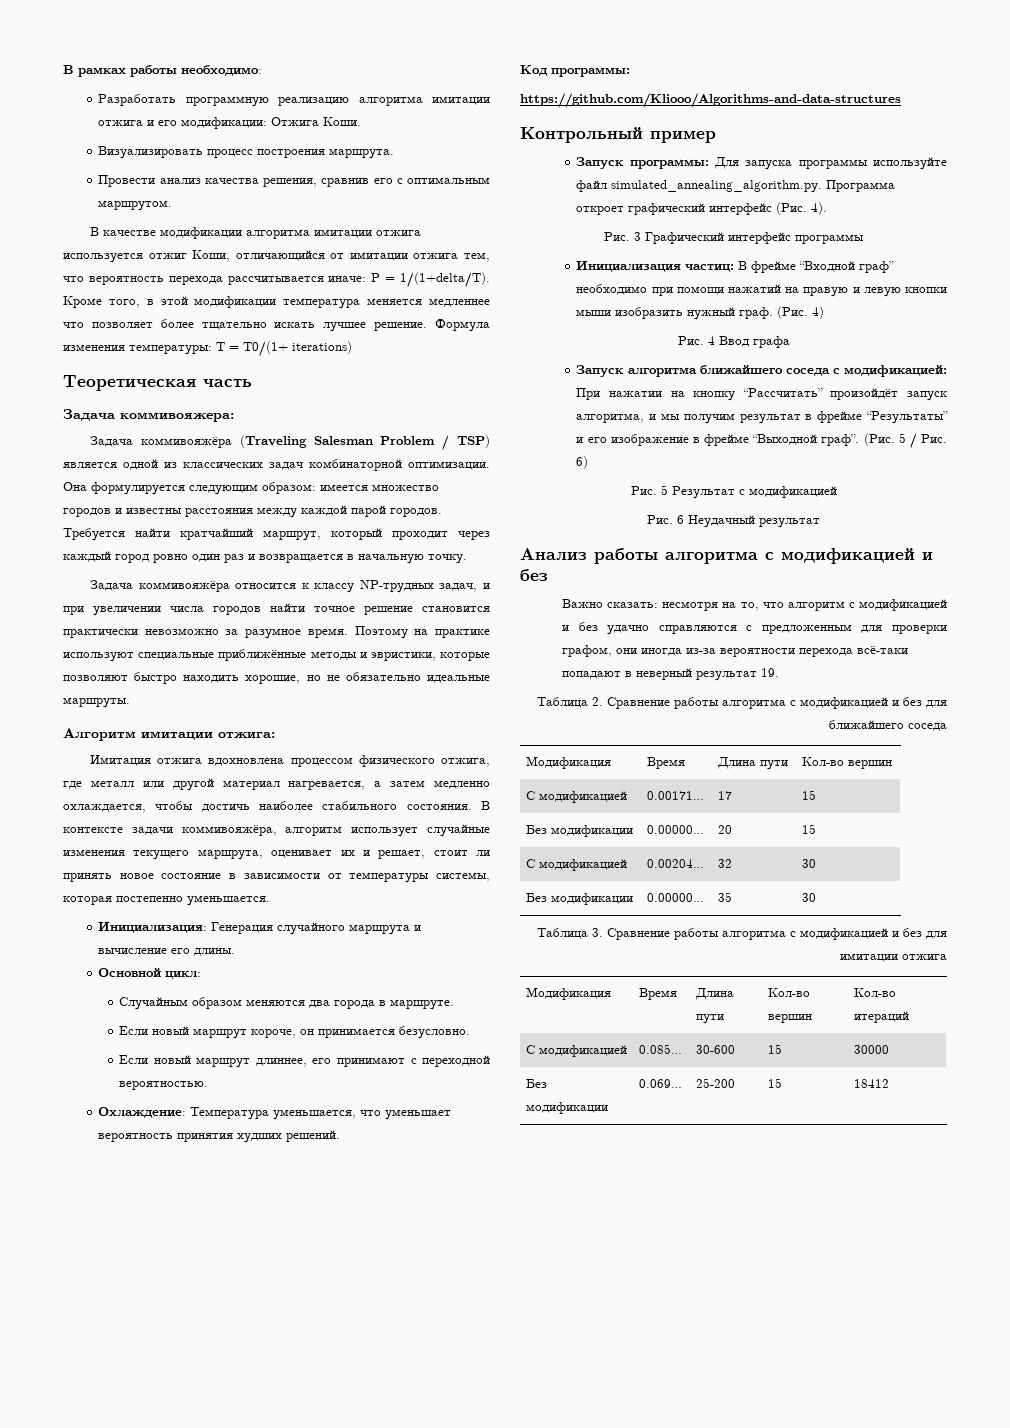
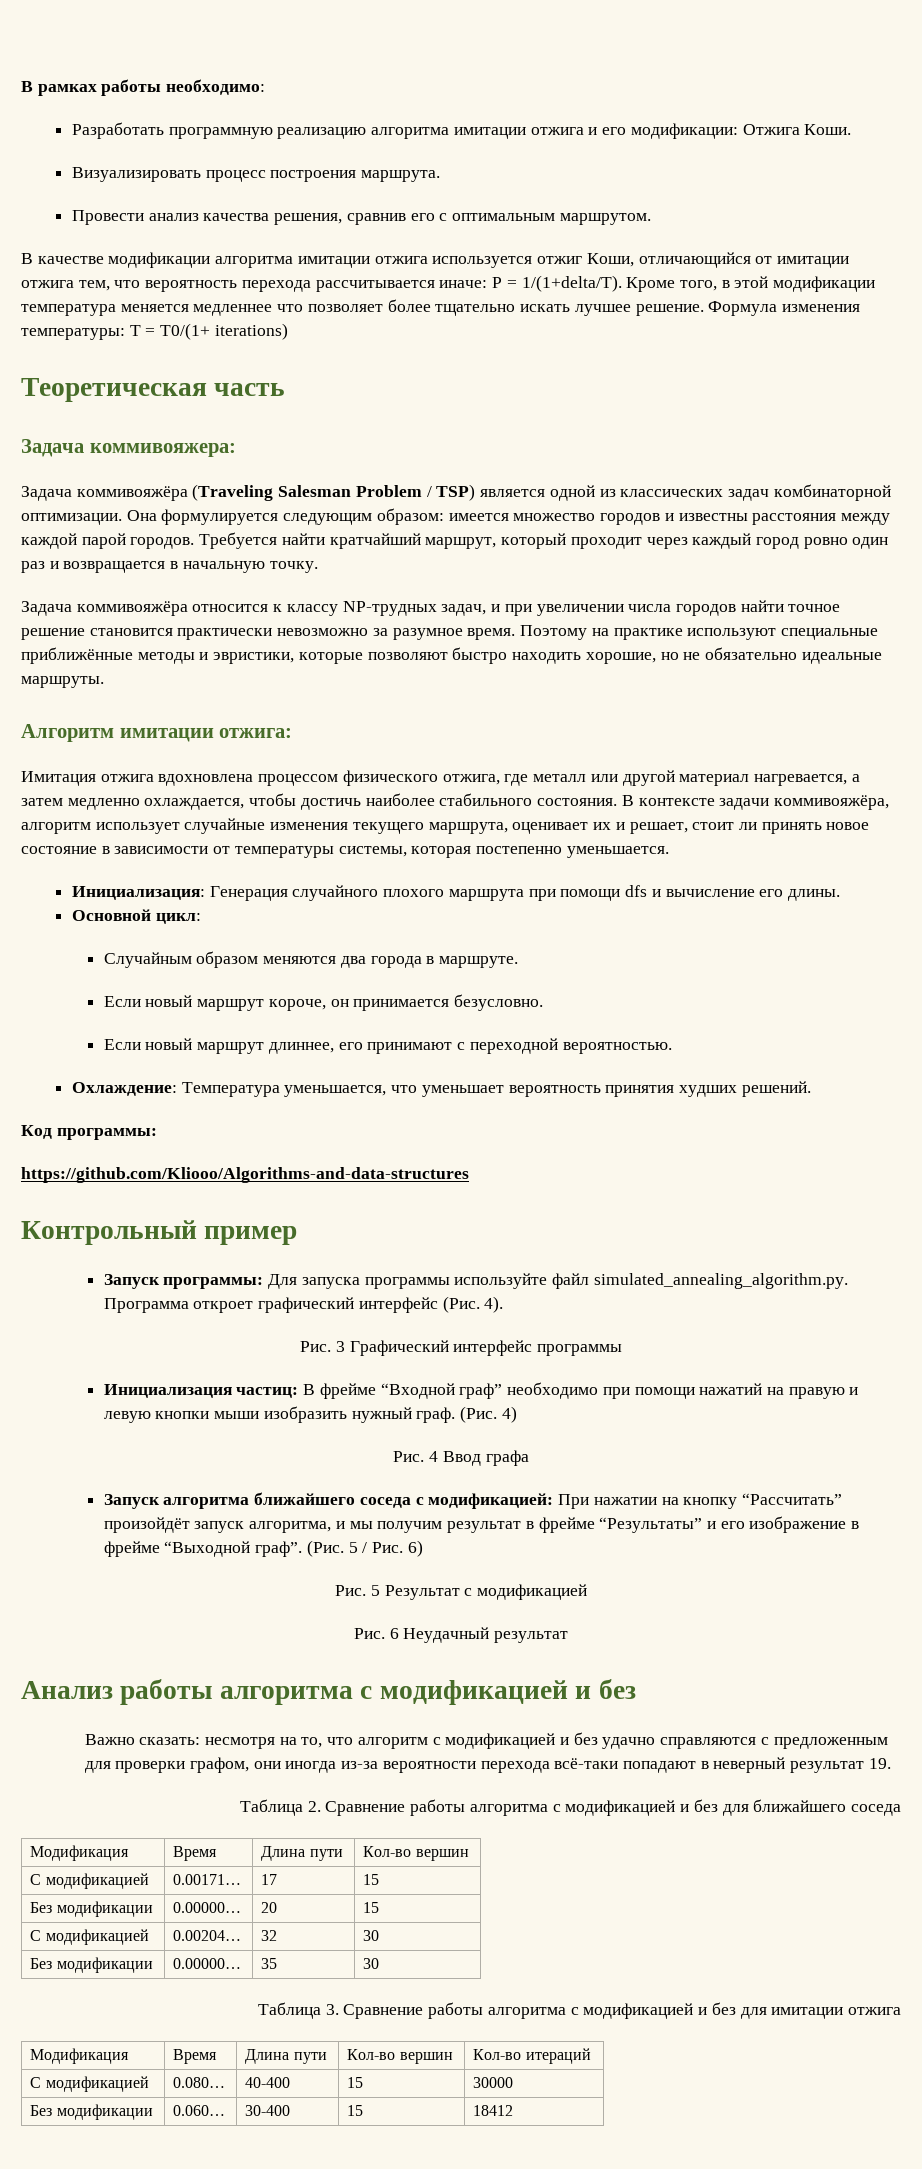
[349,924,411,935] маршрута -> [383,885,648,901] плохого маршрута при помощи dfs
[639,1044,683,1054] [696,1045,736,1054] 0.085… | 30-600 -> [173,2077,226,2088] [245,2077,291,2088] 0.080… | 40-400
[639,1079,683,1088] [696,1078,736,1088] 0.069… | 25-200 -> [173,2105,226,2116] [245,2105,291,2116] 0.060… | 30-400

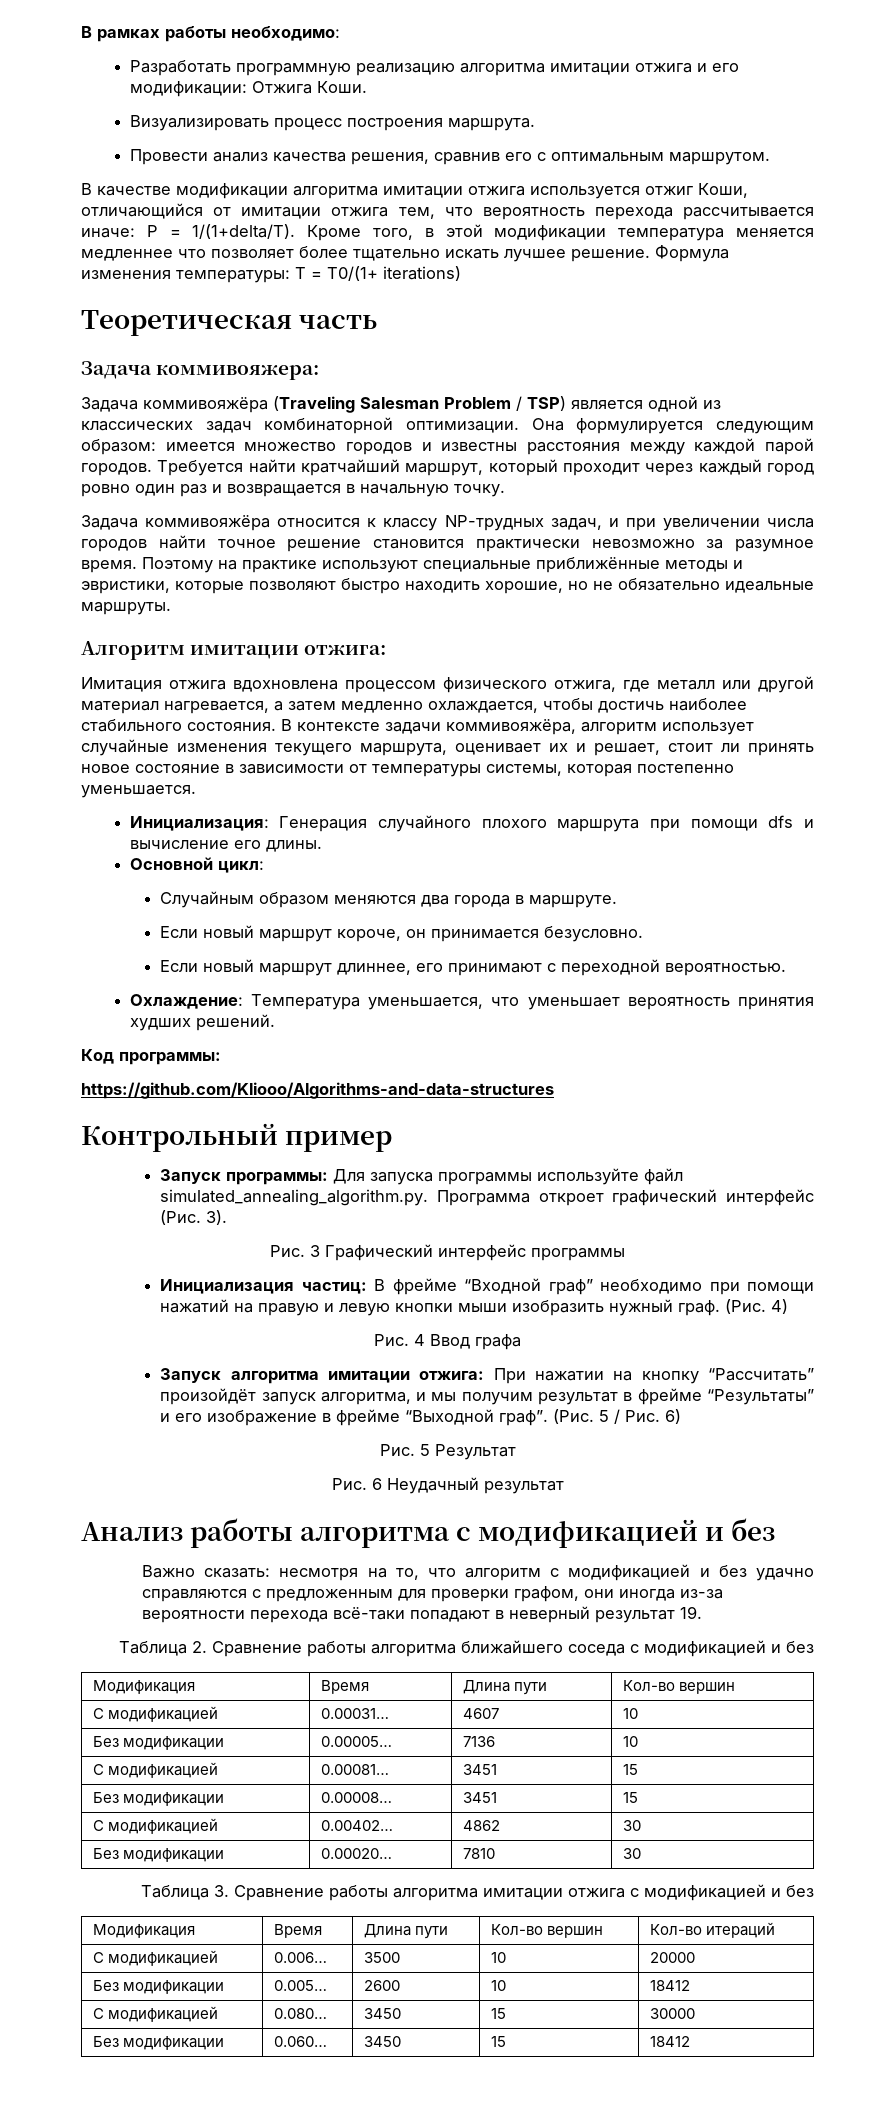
[484,1296,504,1313] 4). -> [206,1210,228,1225] 3).
[254,1492,554,1509] ближайшего соседа с модификацией: -> [327,1371,485,1383] имитации отжига:
[464,1584,587,1600] с модификацией -> (516, 1452) none
[552,1799,902,1816] с модификацией и без для ближайшего соседа -> [461,1640,814,1657] ближайшего соседа с модификацией и без
[173,1874,242,1885] [261,1874,278,1885] 0.00171… | 17 -> [321,1708,390,1719] [463,1708,500,1719] [623,1708,639,1719] [93,1736,225,1750] [321,1736,393,1747] [463,1736,496,1747] [623,1736,639,1747] [93,1762,219,1778] [321,1764,390,1775] [463,1764,498,1775] 0.00031… | 4607 | 10 // Без модификации | 0.00005… | 7136 | 10 // С модификацией | 0.00081… | 3451
[173,1902,242,1913] [261,1902,278,1913] 0.00000… | 20 -> [321,1792,393,1803] [463,1792,498,1803] 0.00008… | 3451
[173,1930,242,1941] [261,1930,278,1941] 0.00204… | 32 -> [321,1820,394,1831] [463,1820,501,1831] 0.00402… | 4862
[173,1958,242,1969] [261,1958,278,1969] 0.00000… | 35 -> [321,1848,393,1859] [463,1848,496,1859] 0.00020… | 7810
[570,2002,902,2019] с модификацией и без для имитации отжига -> [483,1884,814,1901] имитации отжига с модификацией и без
(591, 2056) none -> [93,1950,219,1966] [274,1952,328,1963] [364,1952,401,1963] [491,1952,507,1963] [650,1952,696,1963] [93,1980,225,1994] [274,1980,328,1991] [364,1980,401,1991] [491,1980,507,1991] [650,1980,691,1991] // С модификацией | 0.006… | 3500 | 10 | 20000 // Без модификации | 0.005… | 2600 | 10 | 18412
[245,2077,291,2088] 40-400 -> [364,2008,402,2019] 3450
[245,2105,291,2116] 30-400 -> [364,2036,402,2047] 3450

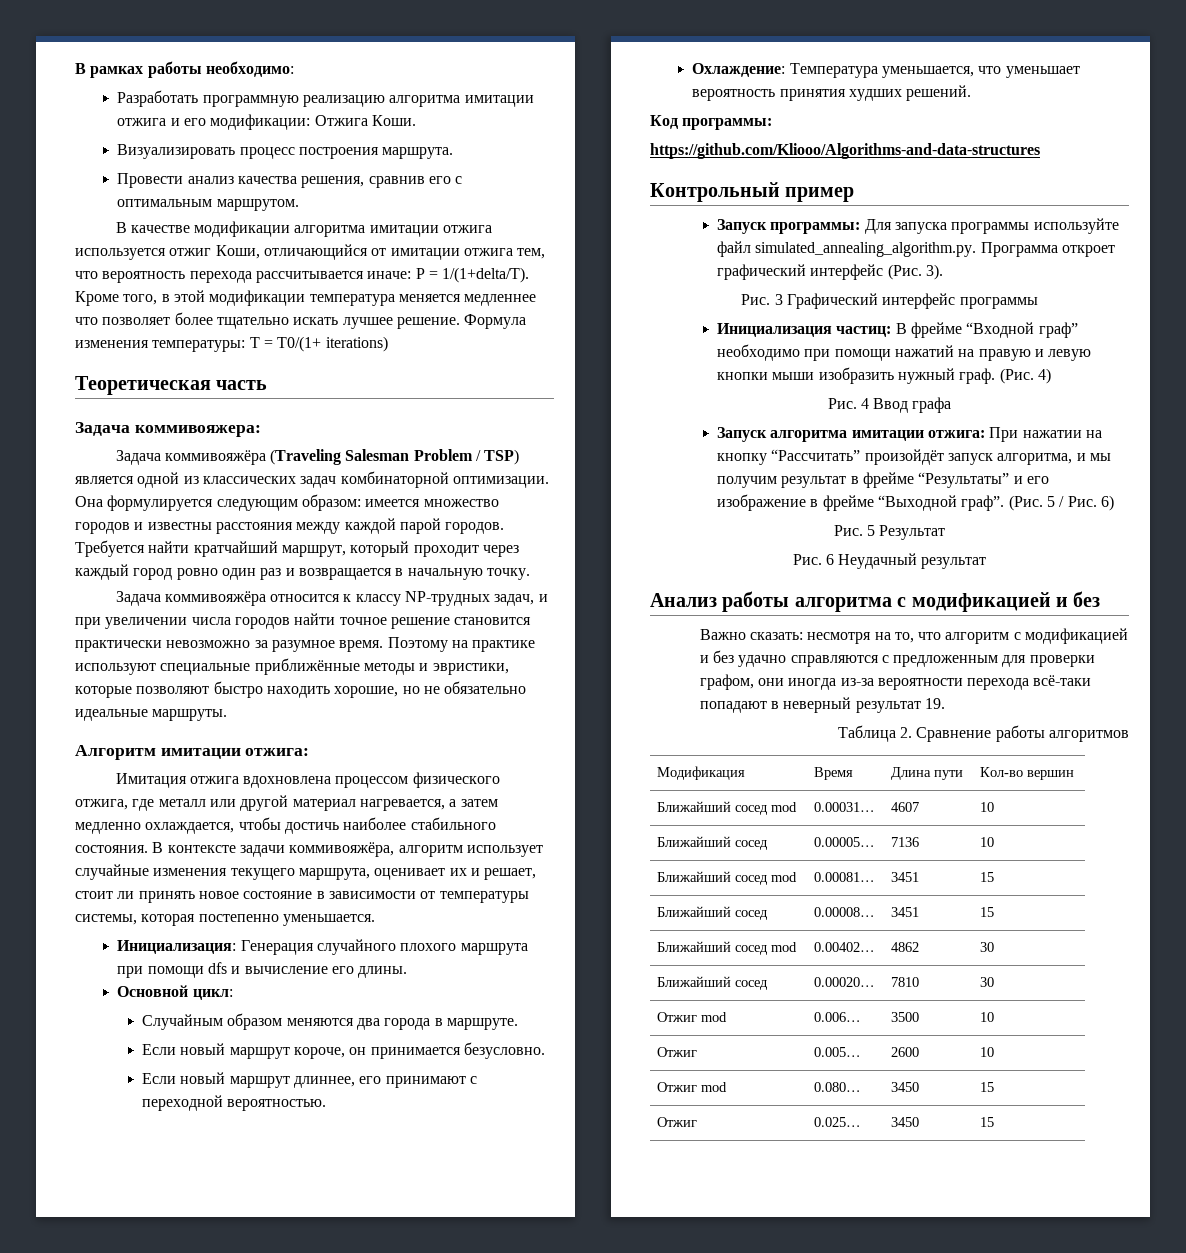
[371,1640,814,1657] алгоритма ближайшего соседа с модификацией и без -> [1049,730,1129,742] алгоритмов
[93,1706,219,1722] С модификацией -> [657,801,798,815] Ближайший сосед mod
[93,1736,225,1750] Без модификации -> [657,836,769,850] Ближайший сосед
[93,1762,219,1778] С модификацией -> [657,871,798,885] Ближайший сосед mod
[93,1792,225,1806] Без модификации -> [657,906,769,920] Ближайший сосед
[93,1818,219,1834] С модификацией -> [657,941,798,955] Ближайший сосед mod
[93,1848,225,1862] Без модификации -> [657,976,769,990] Ближайший сосед
[141,1884,814,1901] [93,1924,196,1938] [274,1924,323,1938] [364,1924,449,1939] [491,1924,604,1938] [650,1922,776,1938] [93,1950,219,1966] // Таблица 3. Сравнение работы алгоритма имитации отжига с модификацией и без // Модификация | Время | Длина пути | Кол-во вершин | Кол-во итераций // С модификацией -> [657,1012,728,1022] // Отжиг mod
[650,1952,696,1963] [93,1980,225,1994] | 20000 // Без модификации -> [657,1047,698,1057] // Отжиг
[650,1980,691,1991] [93,2006,219,2022] | 18412 // С модификацией -> [657,1082,728,1092] // Отжиг mod
[650,2008,696,2019] [93,2036,225,2050] [274,2036,328,2047] [364,2036,402,2047] [491,2036,507,2047] [650,2036,691,2047] | 30000 // Без модификации | 0.060… | 3450 | 15 | 18412 -> [657,1117,698,1127] [814,1117,862,1127] [891,1117,920,1127] [980,1117,995,1127] // Отжиг | 0.025… | 3450 | 15

